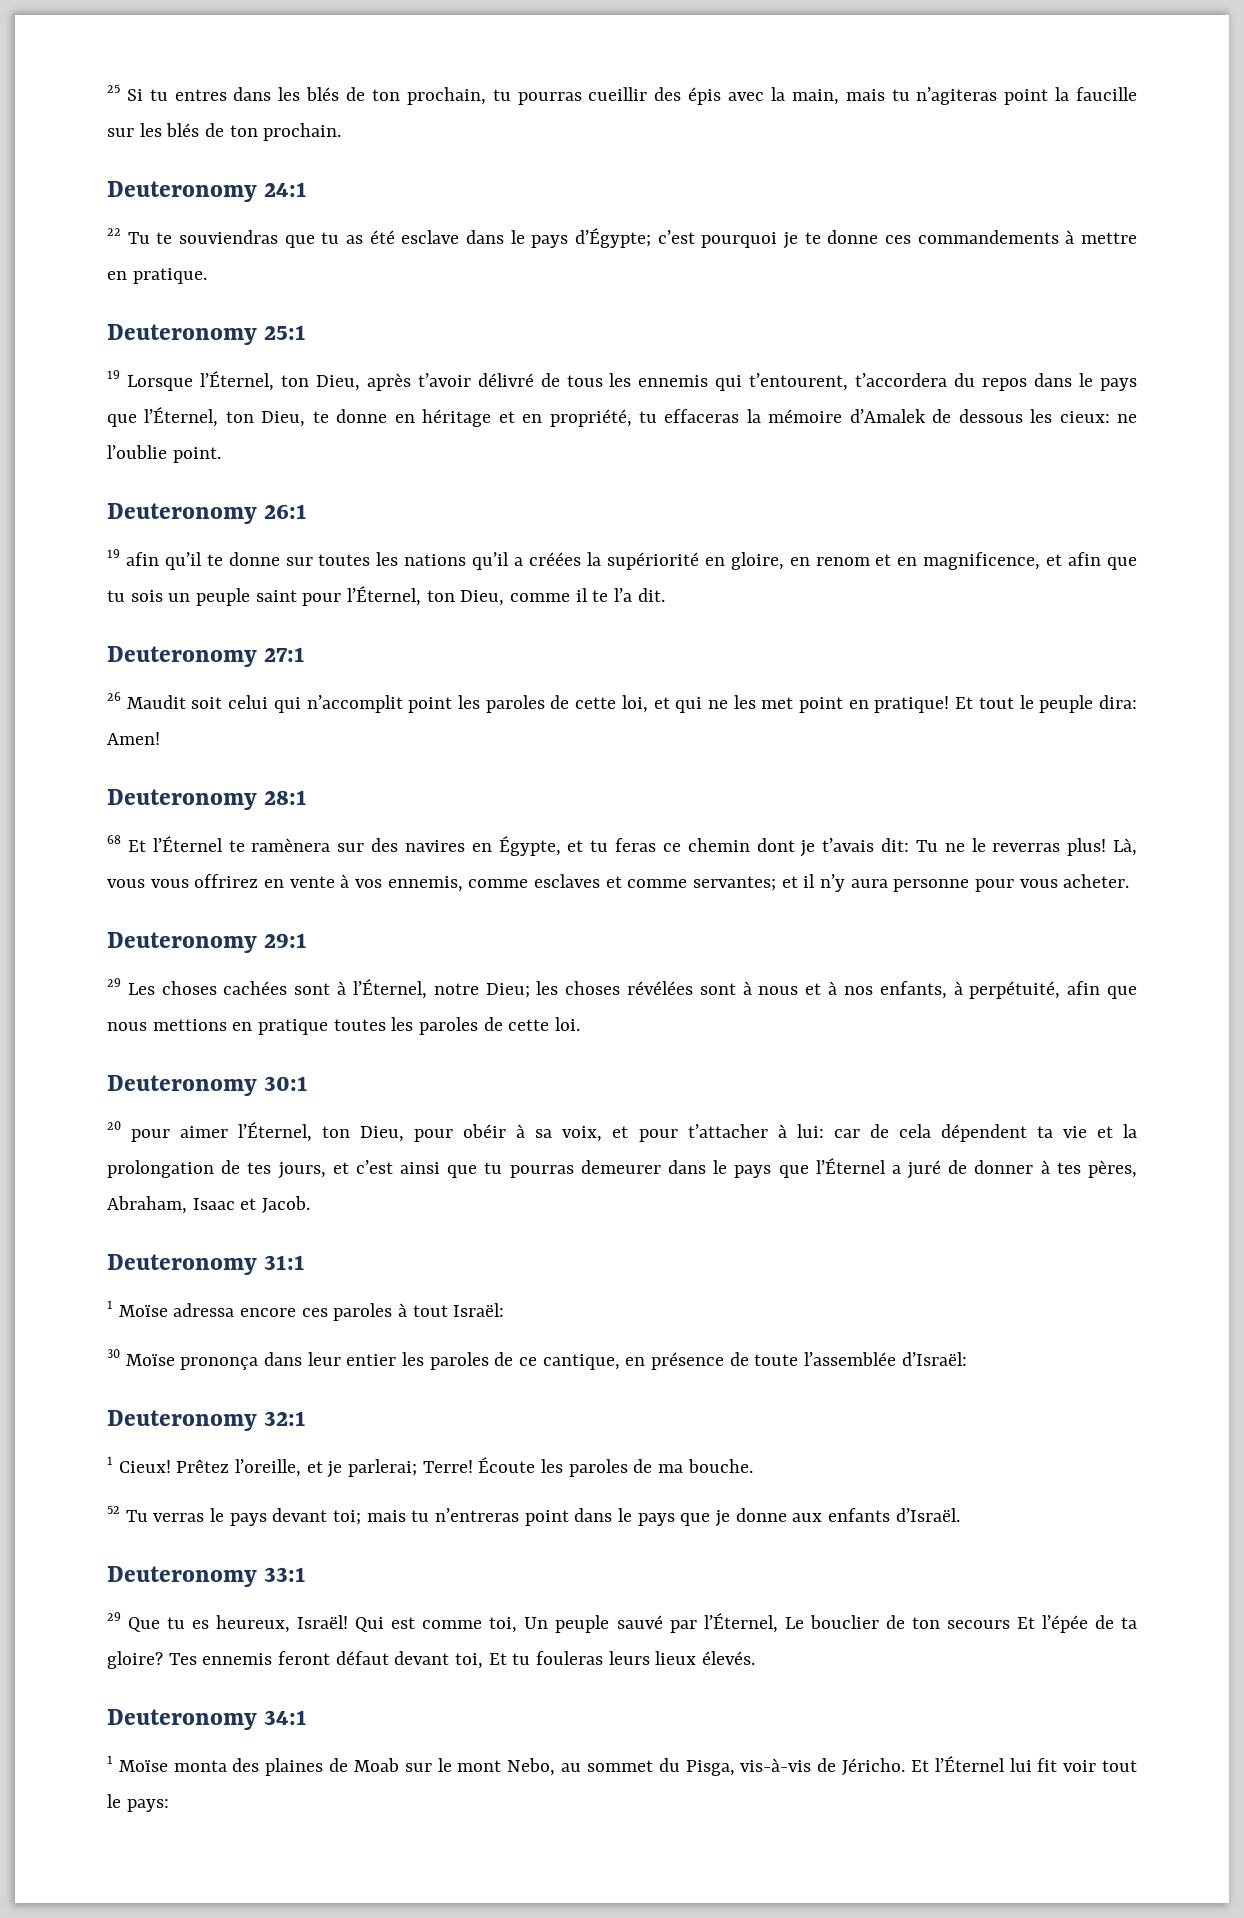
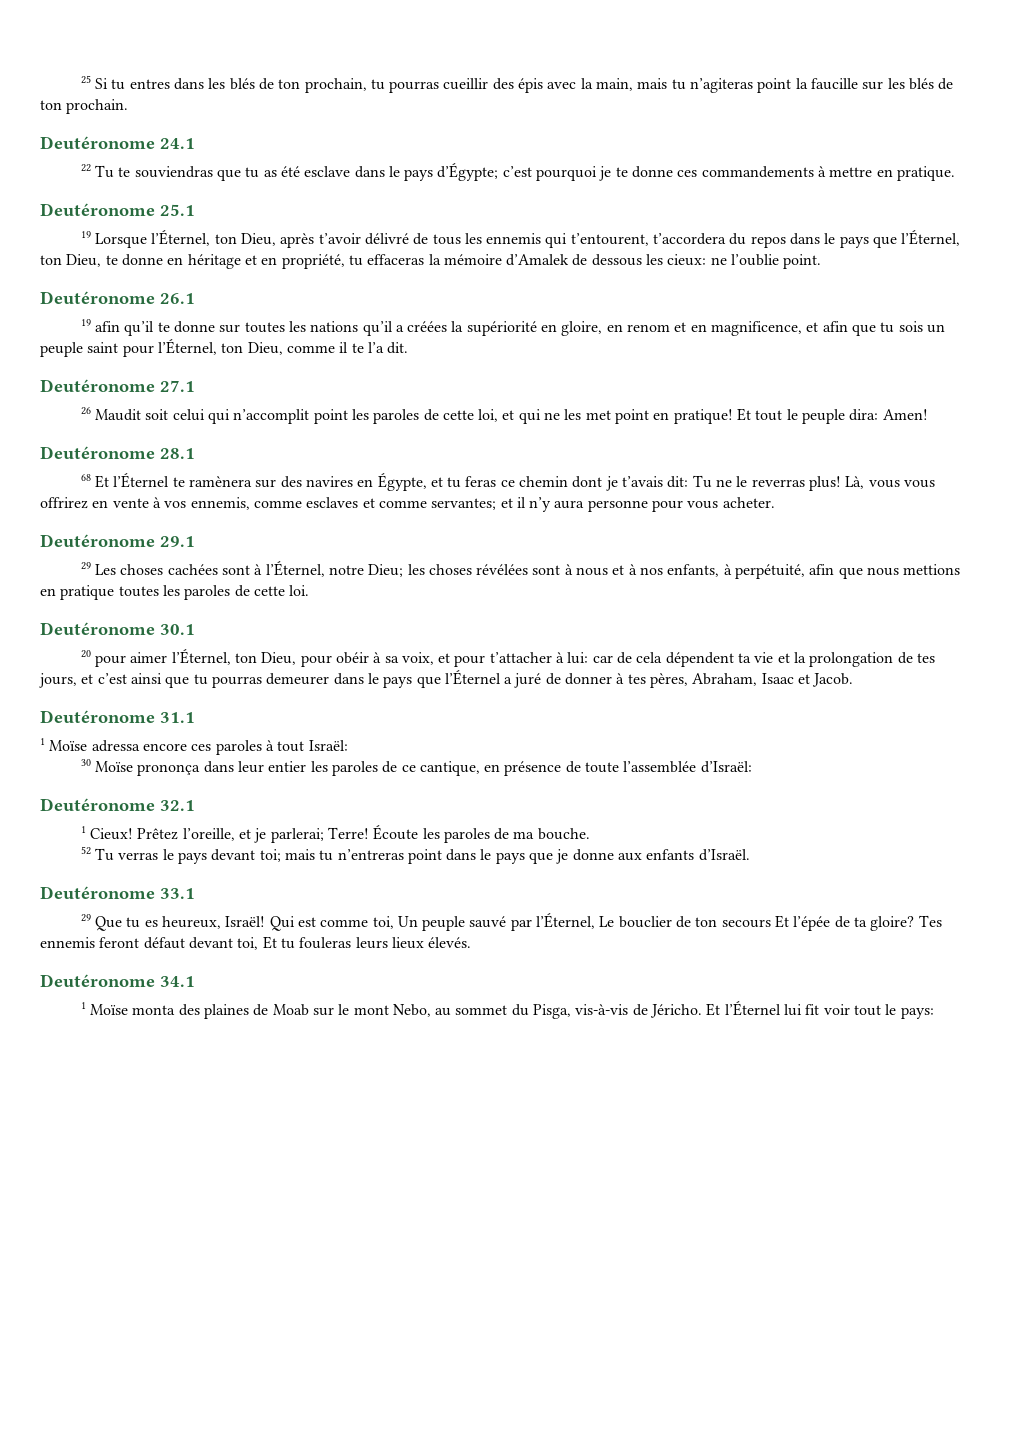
[107,181,308,202] Deuteronomy 24:1 -> [40,136,195,150] Deutéronome 24.1
[107,324,307,345] Deuteronomy 25:1 -> [40,203,195,217] Deutéronome 25.1
[107,503,308,524] Deuteronomy 26:1 -> [40,291,195,305] Deutéronome 26.1
[107,646,306,667] Deuteronomy 27:1 -> [40,379,195,393] Deutéronome 27.1
[107,789,308,810] Deuteronomy 28:1 -> [40,446,195,460] Deutéronome 28.1
[107,932,308,953] Deuteronomy 29:1 -> [40,534,195,548] Deutéronome 29.1
[107,1075,309,1096] Deuteronomy 30:1 -> [40,622,195,636] Deutéronome 30.1
[107,1254,306,1275] Deuteronomy 31:1 -> [40,710,195,724] Deutéronome 31.1
[107,1410,307,1431] Deuteronomy 32:1 -> [40,798,195,812] Deutéronome 32.1
[107,1566,307,1587] Deuteronomy 33:1 -> [40,886,195,900] Deutéronome 33.1
[107,1709,308,1730] Deuteronomy 34:1 -> [40,974,195,988] Deutéronome 34.1

